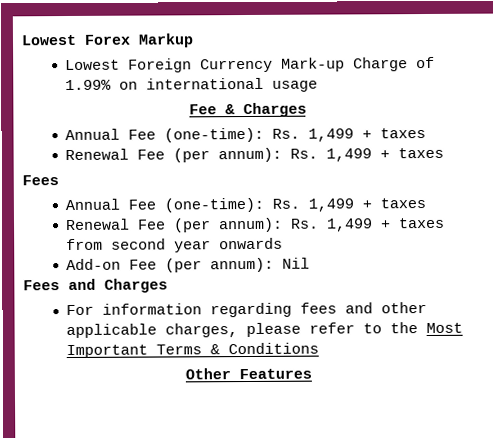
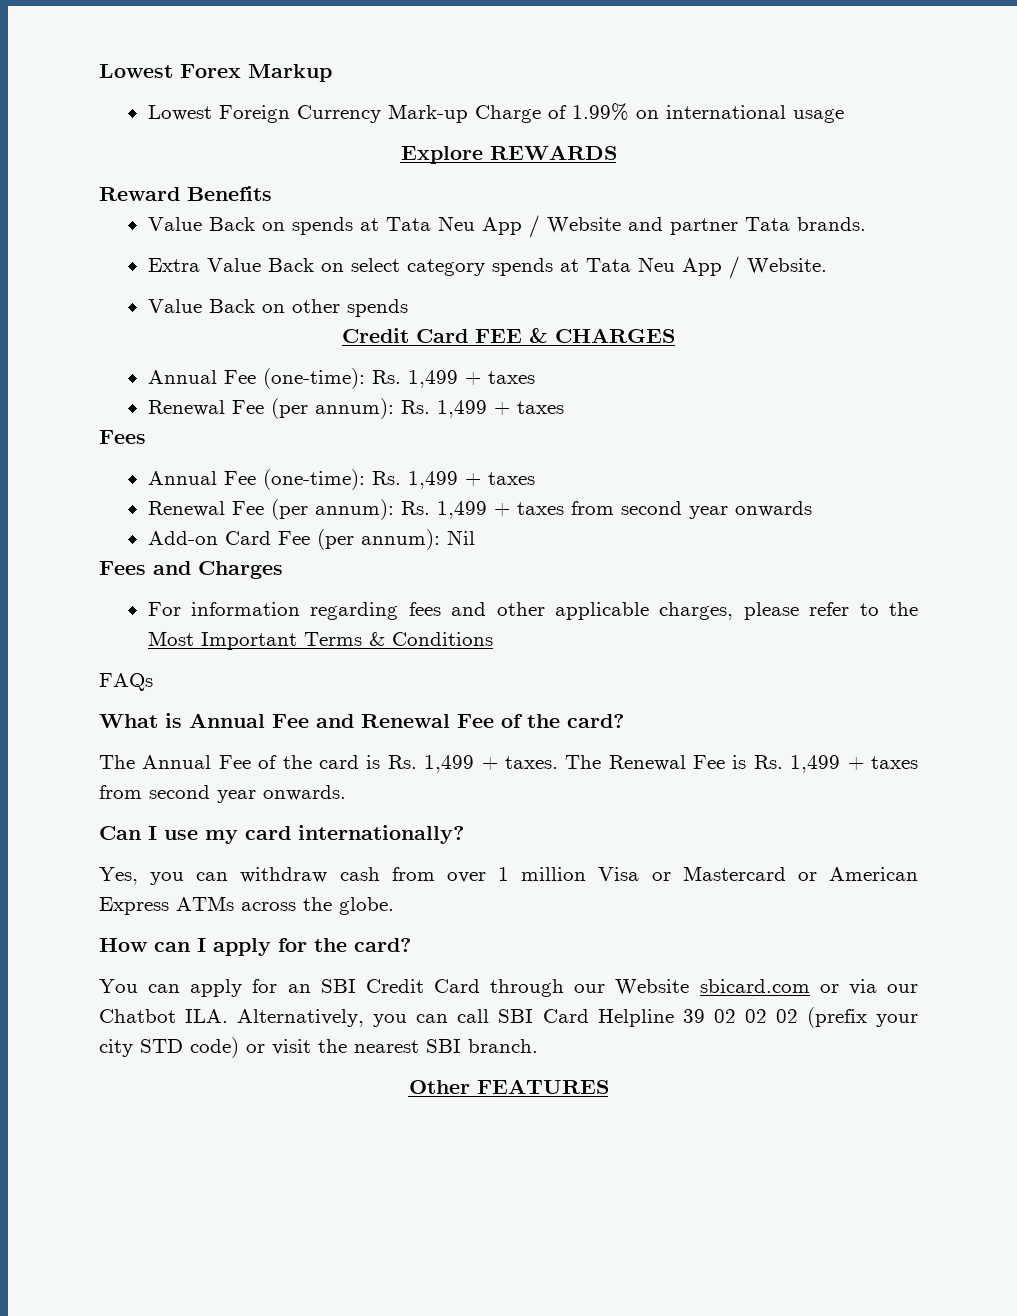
[188,102,307,118] Fee & Charges -> [400,145,617,164] [99,186,272,201] [147,215,866,238] [147,256,827,279] [147,299,408,317] [342,328,675,343] Explore REWARDS // Reward Benefits // Value Back on spends at Tata Neu App / Website and partner Tata brands. // Extra Value Back on select category spends at Tata Neu App / Website. // Value Back on other spends // Credit Card FEE & CHARGES
(122, 264) none -> [224,531,271,545] Card
(320, 348) none -> [99,673,153,691] [99,713,624,728] [99,755,919,773] [99,785,346,803] [99,825,464,844] [99,866,918,885] [99,896,394,915] [99,938,411,956] [99,979,918,997] [99,1007,918,1028] [99,1037,538,1058] // FAQs // What is Annual Fee and Renewal Fee of the card? // The Annual Fee of the card is Rs. 1,499 + taxes. The Renewal Fee is Rs. 1,499 + taxes from second year onwards. // Can I use my card internationally? // Yes, you can withdraw cash from over 1 million Visa or Mastercard or American Express ATMs across the globe. // How can I apply for the card? // You can apply for an SBI Credit Card through our Website sbicard.com or via our Chatbot ILA. Alternatively, you can call SBI Card Helpline 39 02 02 02 (prefix your city STD code) or visit the nearest SBI branch.
[239,368,312,380] Features -> [476,1079,609,1094] FEATURES

